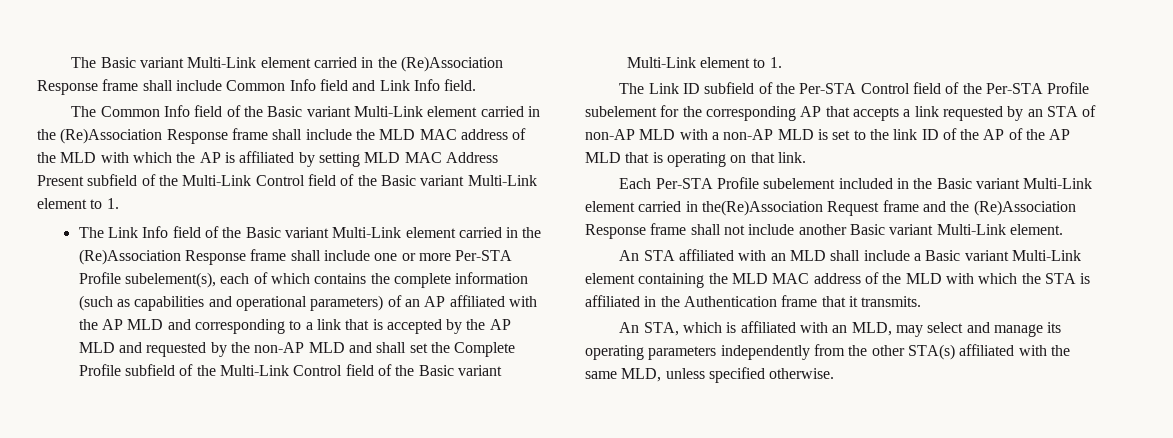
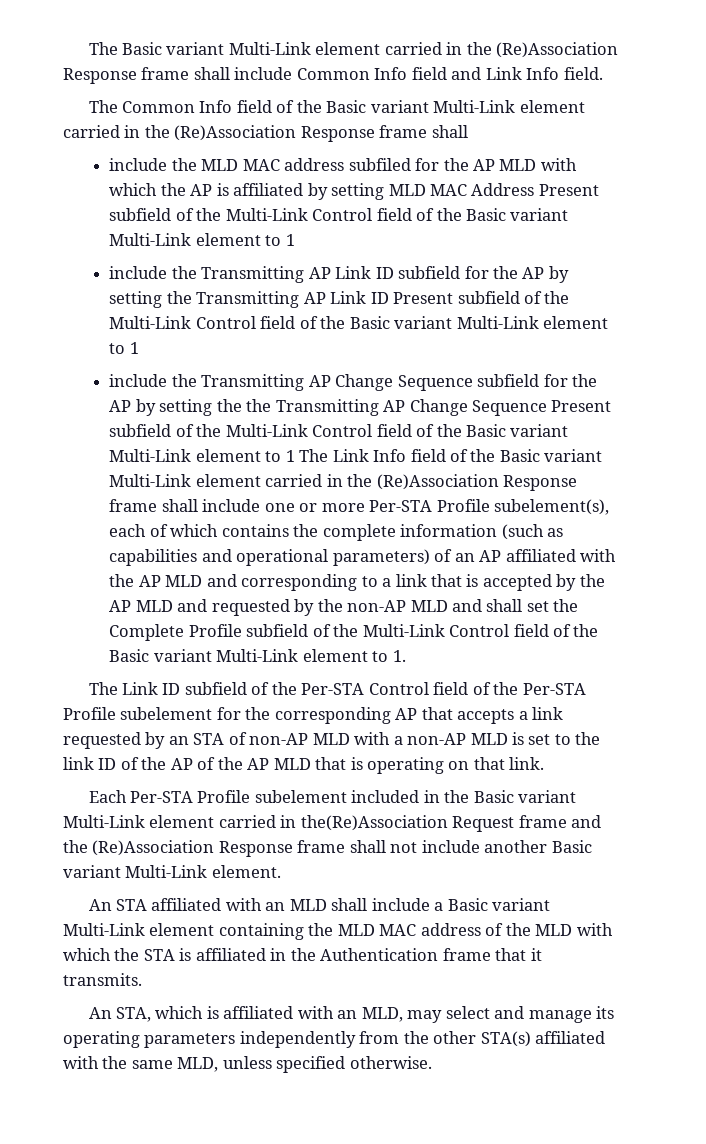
(303, 134) none -> (468, 131) //
[512,128,527,140] [37,152,56,163] of the -> [348,158,495,171] subfiled for the AP
[106,198,119,209] 1. // -> [285,234,295,246] [109,266,569,283] [109,291,570,308] [109,316,608,329] [109,342,139,354] [109,374,597,391] [109,399,612,416] [109,424,569,437] [109,449,295,462] 1 // include the Transmitting AP Link ID subfield for the AP by setting the Transmitting AP Link ID Present subfield of the Multi-Link Control field of the Basic variant Multi-Link element to 1 // include the Transmitting AP Change Sequence subfield for the AP by setting the the Transmitting AP Change Sequence Present subfield of the Multi-Link Control field of the Basic variant Multi-Link element to 1

